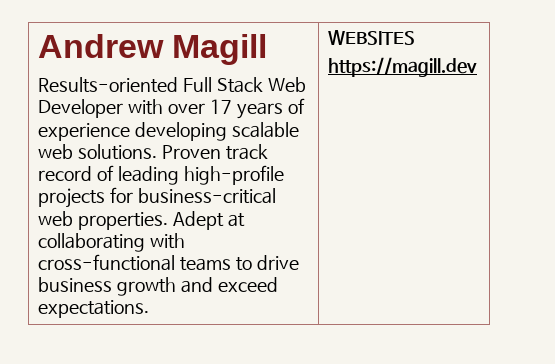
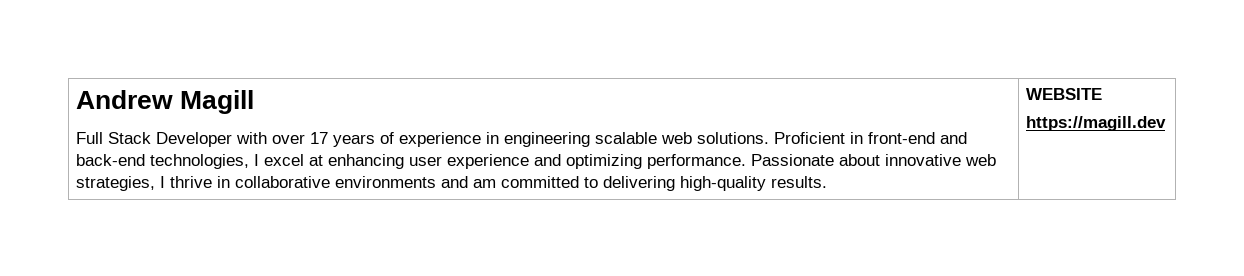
[38,77,179,93] Results-oriented -> (255, 102) none
[267,77,306,92] Web -> (152, 138) none
[135,122,228,141] developing -> [486,132,591,147] in engineering
[161,144,268,160] [38,165,284,185] [38,187,276,208] [38,211,245,230] [38,233,186,252] [38,254,299,271] [38,277,278,296] [38,300,150,318] [328,30,416,45] Proven track record of leading high-profile projects for business-critical web properties. Adept at collaborating with cross-functional teams to drive business growth and exceed expectations. | WEBSITES -> [774,132,968,144] [76,154,997,169] [76,176,828,191] [1026,88,1103,100] Proficient in front-end and back-end technologies, I excel at enhancing user experience and optimizing performance. Passionate about innovative web strategies, I thrive in collaborative environments and am committed to delivering high-quality results. | WEBSITE

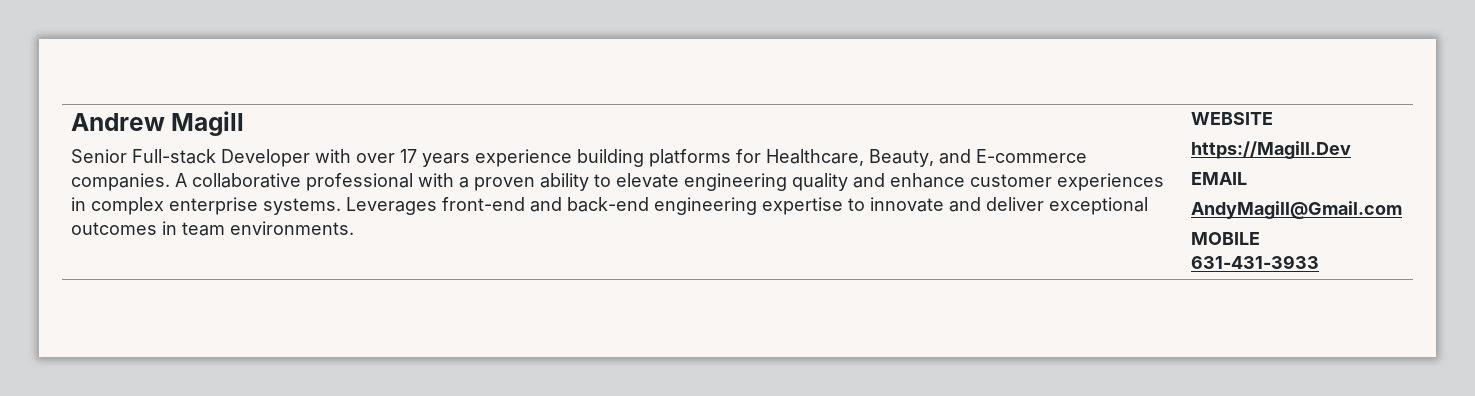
[76,132,152,144] Full Stack -> [70,149,216,164] Senior Full-stack
[380,132,968,147] [76,154,997,169] [76,176,828,191] [1026,88,1103,100] [1026,116,1167,131] of experience in engineering scalable web solutions. Proficient in front-end and back-end technologies, I excel at enhancing user experience and optimizing performance. Passionate about innovative web strategies, I thrive in collaborative environments and am committed to delivering high-quality results. | WEBSITE // https://magill.dev -> [474,149,1087,167] [70,173,1164,191] [70,197,1148,215] [70,221,354,236] [1190,112,1273,125] [1190,141,1351,159] [1190,172,1247,185] [1190,201,1402,219] [1190,232,1260,245] [1190,255,1319,269] experience building platforms for Healthcare, Beauty, and E-commerce companies. A collaborative professional with a proven ability to elevate engineering quality and enhance customer experiences in complex enterprise systems. Leverages front-end and back-end engineering expertise to innovate and deliver exceptional outcomes in team environments. | WEBSITE // https://Magill.Dev // EMAIL // AndyMagill@Gmail.com // MOBILE // 631-431-3933

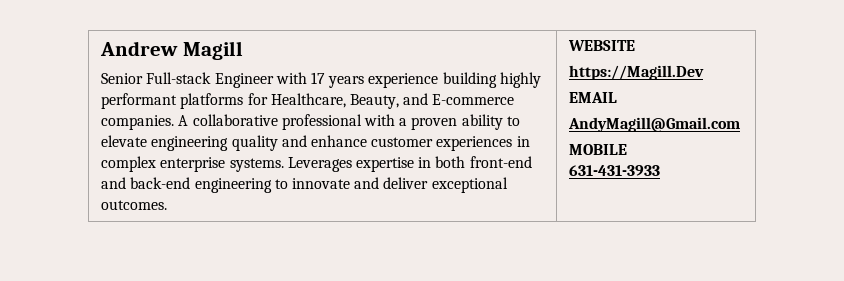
[220,149,395,167] Developer with over -> [214,72,307,88] Engineer with
(644, 158) none -> [499,72,541,88] [101,93,178,109] highly performant
(437, 206) none -> [356,156,466,172] expertise in both
[761,197,843,215] expertise -> (272, 185) none
[70,221,354,236] outcomes in team environments. -> [101,200,168,210] outcomes.

